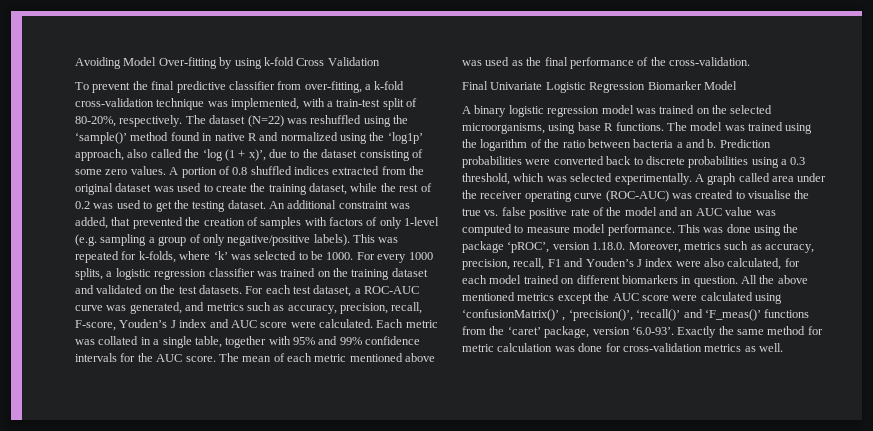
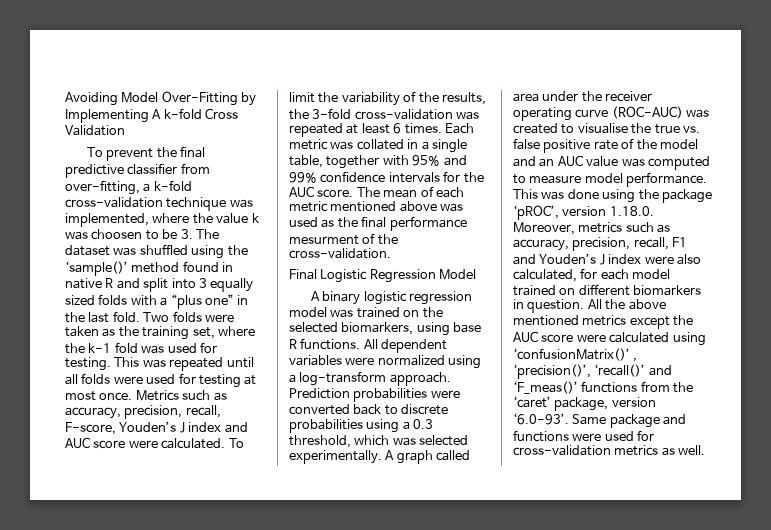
[158,57,262,69] Over-fitting by using -> [161,91,257,106] [65,109,162,123] Over-Fitting by Implementing A
[302,98,417,110] [75,115,362,127] with a train-test split of 80-20%, respectively. The dataset (N=22) was reshuffled -> [152,213,259,224] [65,229,219,240] [65,244,188,256] where the value k was choosen to be 3. The dataset was shuffled
[280,132,423,144] [75,149,423,161] [75,166,425,178] [75,183,432,195] [75,200,411,212] [75,217,440,229] [75,234,399,246] [75,251,433,263] [75,268,428,280] [75,285,420,297] [75,302,244,314] normalized using the ‘log1p’ approach, also called the ‘log (1 + x)’, due to the dataset consisting of some zero values. A portion of 0.8 shuffled indices extracted from the original dataset was used to create the training dataset, while the rest of 0.2 was used to get the testing dataset. An additional constraint was added, that prevented the creation of samples with factors of only 1-level (e.g. sampling a group of only negative/positive labels). This was repeated for k-folds, where ‘k’ was selected to be 1000. For every 1000 splits, a logistic regression classifier was trained on the training dataset and validated on the test datasets. For each test dataset, a ROC-AUC curve was generated, and metrics -> [143,278,254,292] [65,294,249,309] [65,311,234,323] [65,326,255,340] [65,342,217,354] [65,357,254,371] [65,373,257,388] [65,390,179,401] split into 3 equally sized folds with a “plus one” in the last fold. Two folds were taken as the training set, where the k-1 fold was used for testing. This was repeated until all folds were used for testing at most once. Metrics
(373, 323) none -> [228,438,245,448] [289,91,486,106] [289,108,480,120] [289,123,442,137] To limit the variability of the results, the 3-fold cross-validation was repeated at least 6 times.
(634, 63) none -> [289,235,359,245] mesurment
[490,82,543,90] Univariate -> (317, 274) none
[647,81,702,90] Biomarker -> (436, 276) none
[462,123,545,134] microorganisms, -> [341,322,414,335] biomarkers,
[666,122,813,134] [462,139,717,151] The model was trained using the logarithm of the ratio between bacteria a and b. -> [363,339,448,353] [289,355,482,369] [289,371,451,386] All dependent variables were normalized using a log-transform approach.
[677,326,823,338] [462,343,603,352] Exactly the same method for metric calculation was done -> [572,414,687,428] [513,430,634,442] Same package and functions were used

